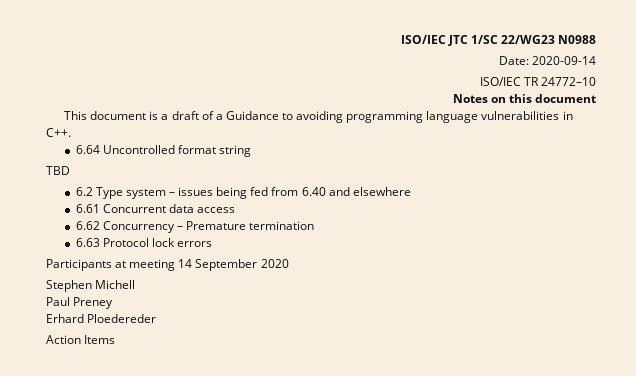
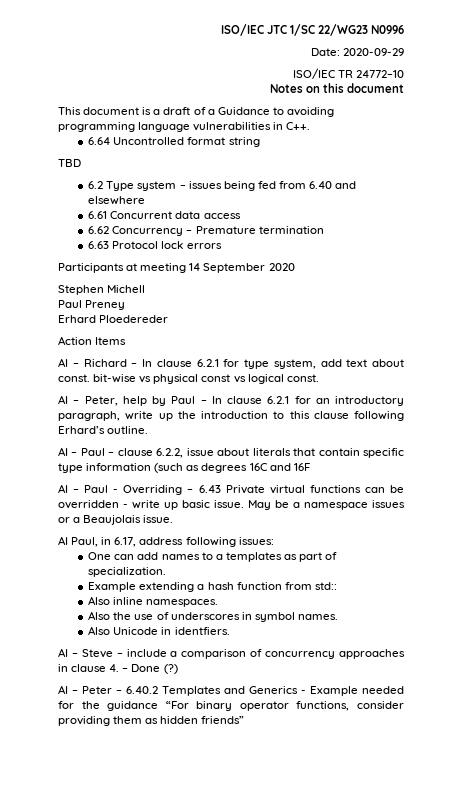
[558,35,596,44] N0988 -> [371,25,404,34] N0996
[532,56,596,65] 2020-09-14 -> [343,48,404,56] 2020-09-29
(116, 339) none -> [58,358,404,369] [58,374,319,384] [58,395,404,406] [58,411,404,421] [58,426,149,434] [58,447,404,458] [58,463,310,473] [58,484,404,495] [58,500,405,510] [58,515,174,525] [58,536,274,547] [88,552,338,562] [88,567,167,577] [88,582,337,592] [88,596,219,607] [88,611,338,622] [88,626,230,635] [58,648,405,659] [58,664,178,674] [58,685,404,696] [58,701,404,711] [58,716,245,726] // AI – Richard – In clause 6.2.1 for type system, add text about const. bit-wise vs physical const vs logical const. // AI – Peter, help by Paul – In clause 6.2.1 for an introductory paragraph, write up the introduction to this clause following Erhard’s outline. // AI – Paul – clause 6.2.2, issue about literals that contain specific type information (such as degrees 16C and 16F // AI – Paul - Overriding – 6.43 Private virtual functions can be overridden - write up basic issue. May be a namespace issues or a Beaujolais issue. // AI Paul, in 6.17, address following issues: // One can add names to a templates as part of specialization. // Example extending a hash function from std:: // Also inline namespaces. // Also the use of underscores in symbol names. // Also Unicode in identfiers. // AI – Steve – include a comparison of concurrency approaches in clause 4. – Done (?) // AI – Peter – 6.40.2 Templates and Generics - Example needed for the guidance “For binary operator functions, consider providing them as hidden friends”

